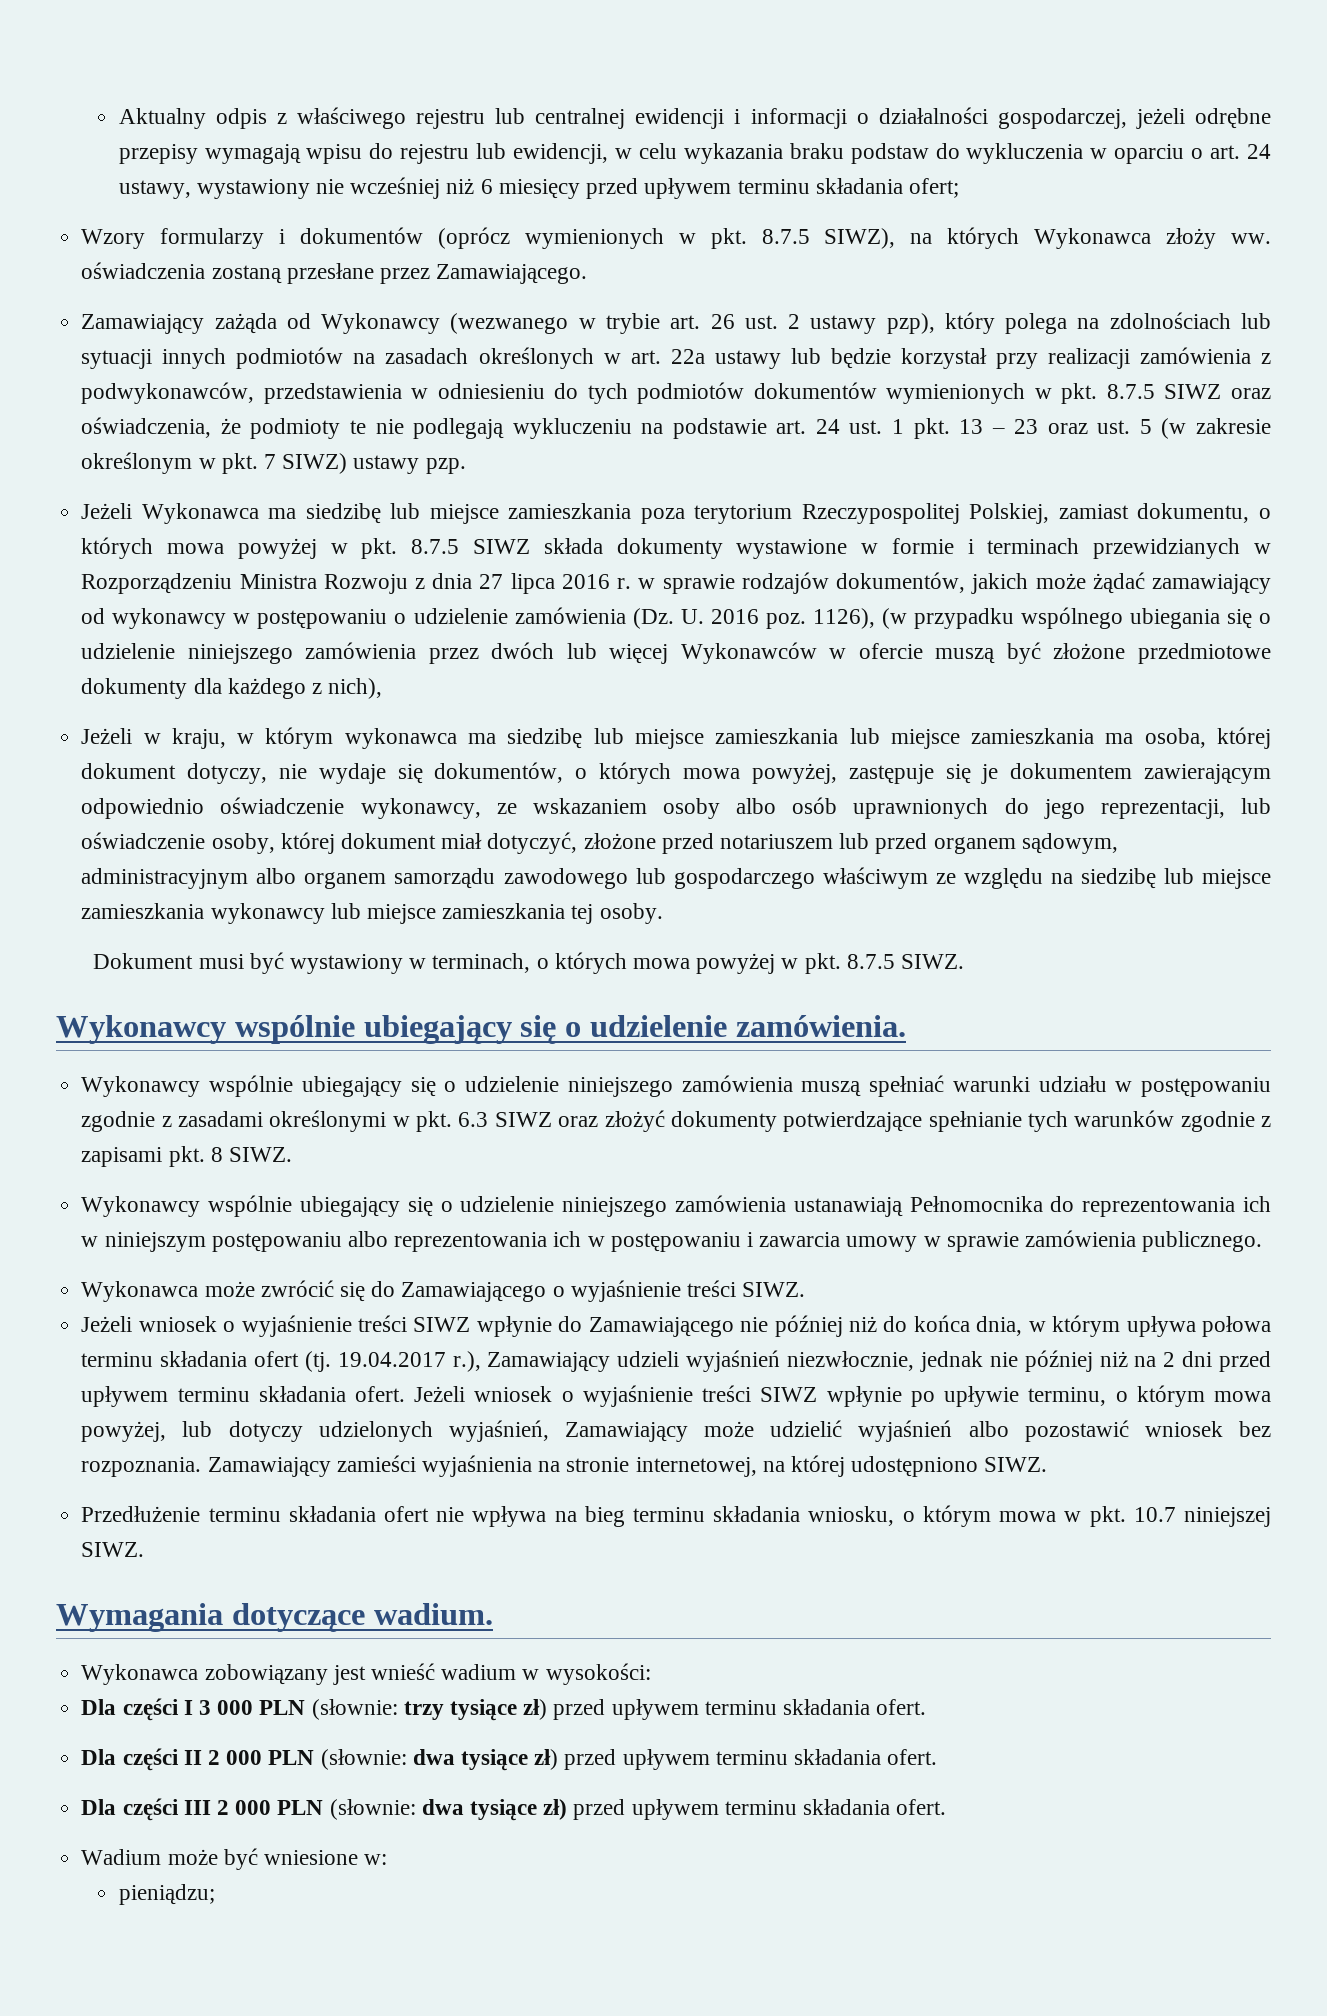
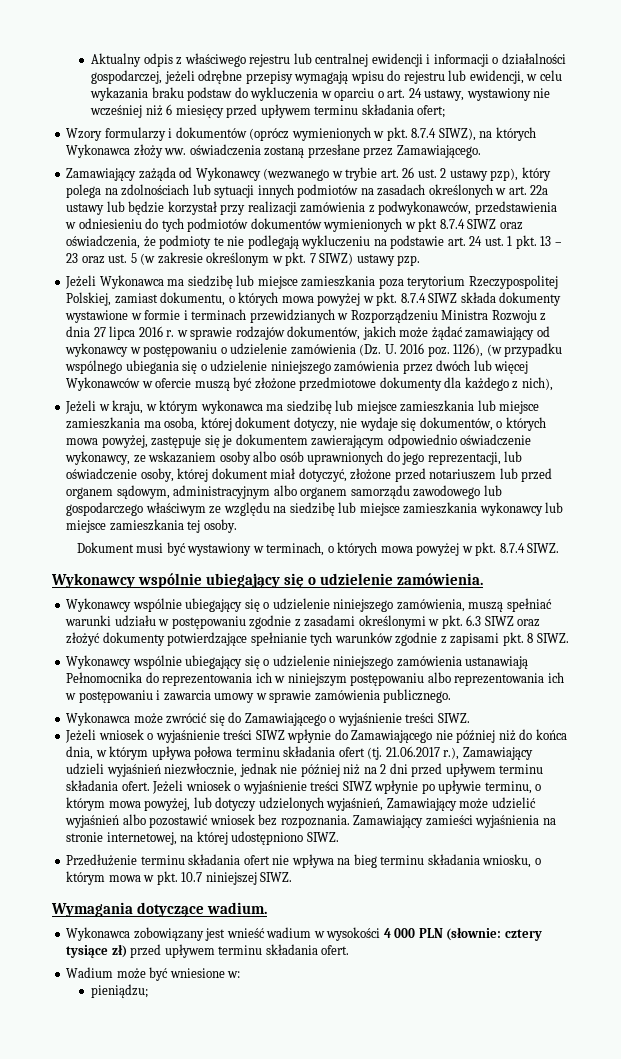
[761,229,810,244] 8.7.5 -> [411,128,437,138] 8.7.4
[1061,383,1155,404] pkt. 8.7.5 -> [418,218,465,232] pkt 8.7.4
[411,539,460,554] 8.7.5 -> [400,293,426,303] 8.7.4
[846,954,895,969] 8.7.5 -> [499,543,525,553] 8.7.4
[681,1075,793,1092] zamówienia -> [396,599,465,612] zamówienia,
[337,1352,446,1367] 19.04.2017 -> [385,746,440,757] 21.06.2017
[545,1663,651,1685] [81,1698,927,1721] [81,1748,938,1771] [81,1798,464,1821] wysokości: // Dla części I 3 000 PLN (słownie: trzy tysiące zł) przed upływem terminu składania ofert. // Dla części II 2 000 PLN (słownie: dwa tysiące zł) przed upływem terminu składania ofert. // Dla części III 2 000 PLN (słownie: dwa -> [326,927,542,941] wysokości 4 000 PLN (słownie: cztery

